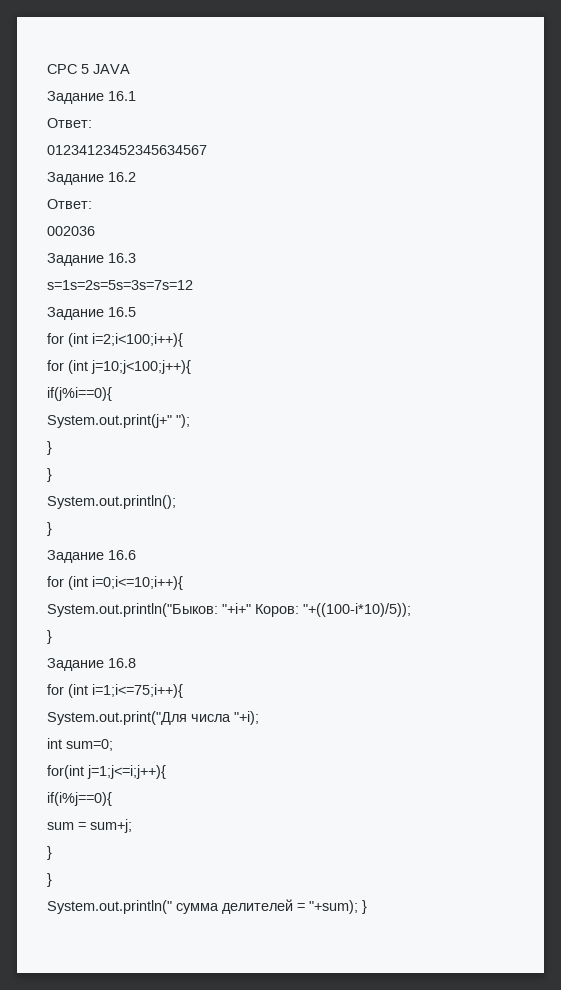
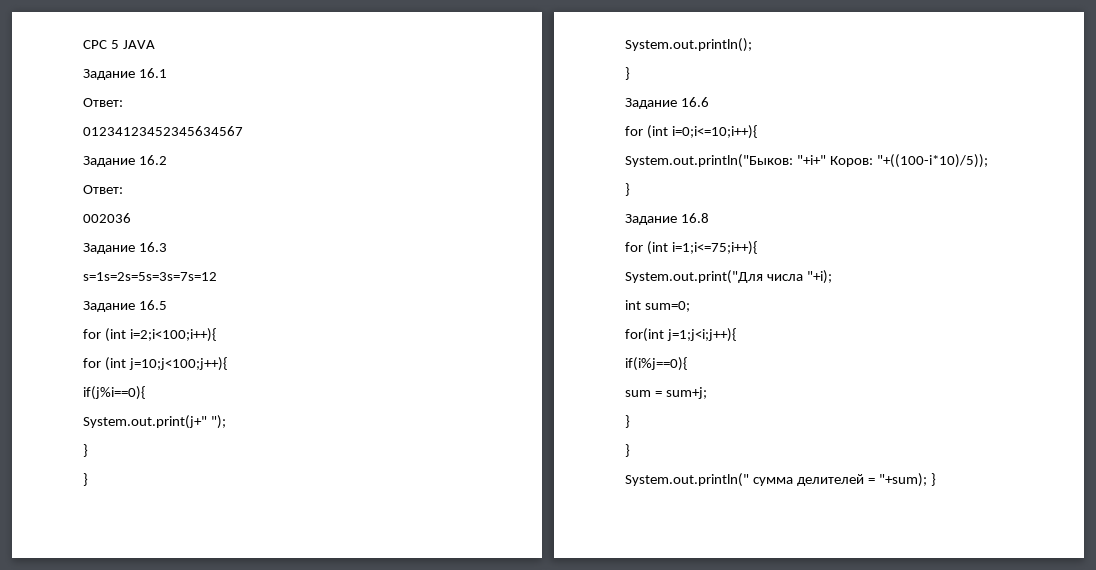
[87,765,166,779] j=1;j<=i;j++){ -> [666,328,737,342] j=1;j<i;j++){

